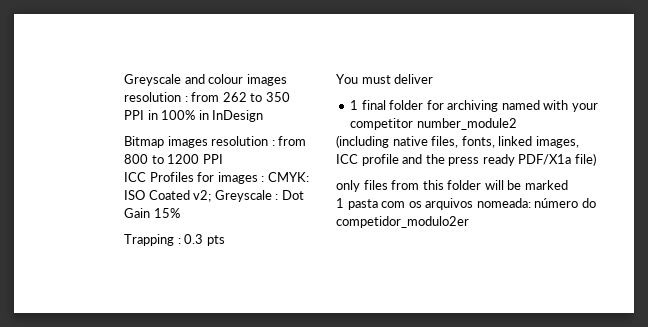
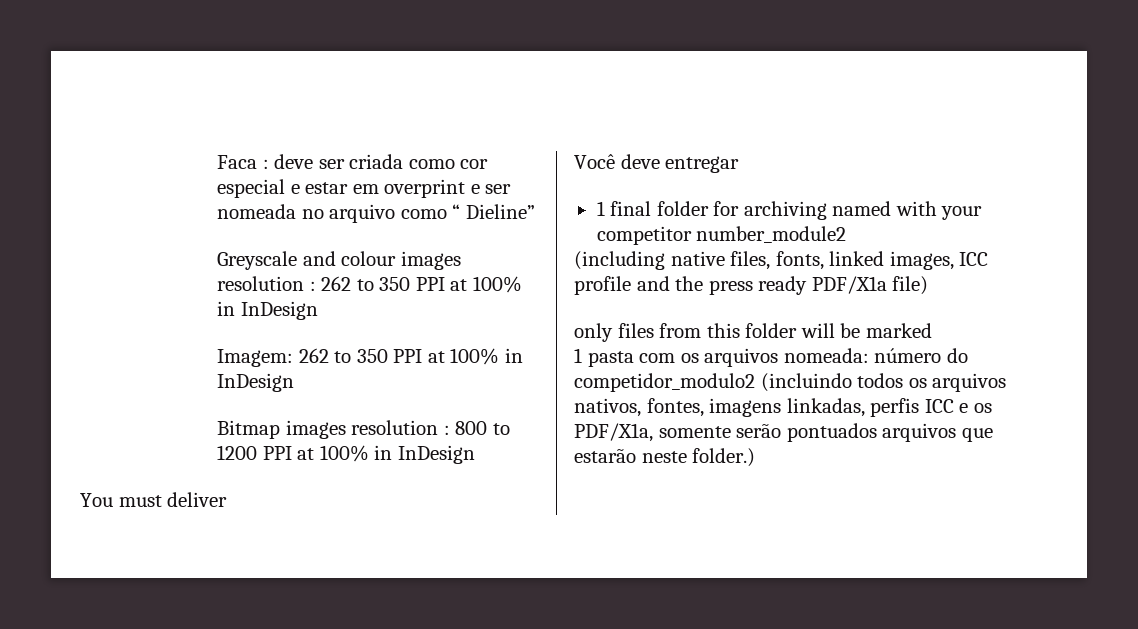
(124, 80) none -> [217,154,489,169] [217,179,512,198] [217,204,535,223] Faca : deve ser criada como cor especial e estar em overprint e ser nomeada no arquivo como “ Dieline” //
[191,92,290,102] [124,110,158,120] from 262 to 350 PPI in -> [321,276,522,293] [217,301,318,320] [217,348,445,367] 262 to 350 PPI at 100% in InDesign // Imagem: 262 to 350 PPI at
[278,136,307,146] from -> (450, 430) none
[124,172,309,184] [124,190,304,202] [124,208,180,218] [124,234,225,246] // ICC Profiles for images : CMYK: ISO Coated v2; Greyscale : Dot Gain 15% // Trapping : 0.3 pts -> [297,445,475,464] at 100% in InDesign
(434, 79) none -> [574,154,740,173] // Você deve entregar
[336,216,469,228] competidor_modulo2er -> [574,373,1007,392] [574,398,992,417] [574,423,993,442] [574,448,756,467] competidor_modulo2 (incluindo todos os arquivos nativos, fontes, imagens linkadas, perfis ICC e os PDF/X1a, somente serão pontuados arquivos que estarão neste folder.)

